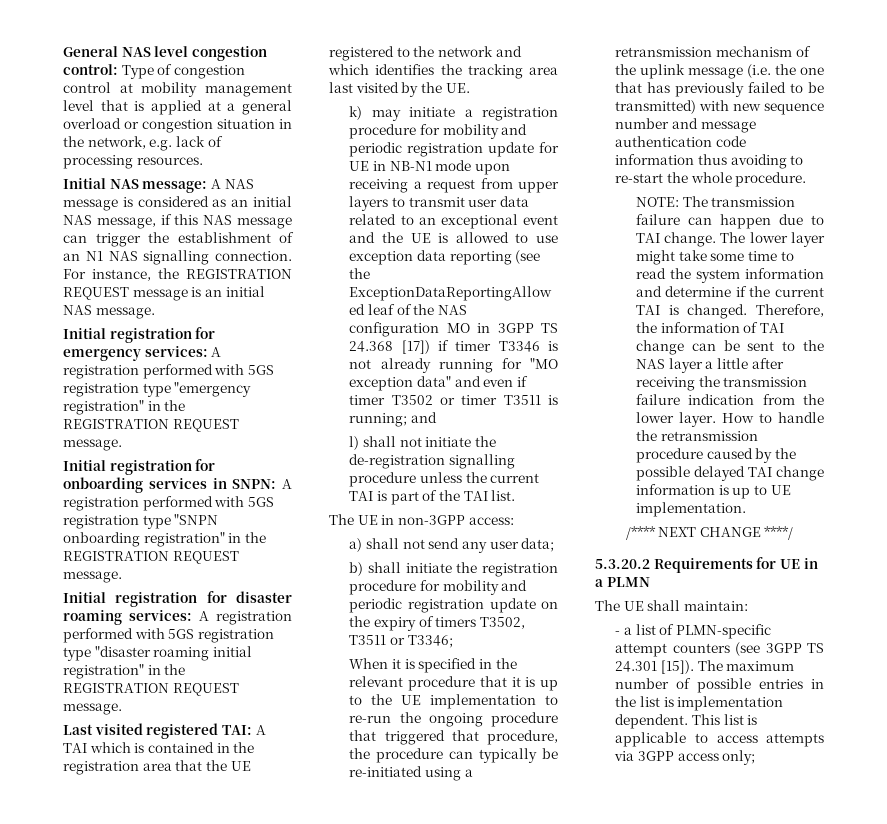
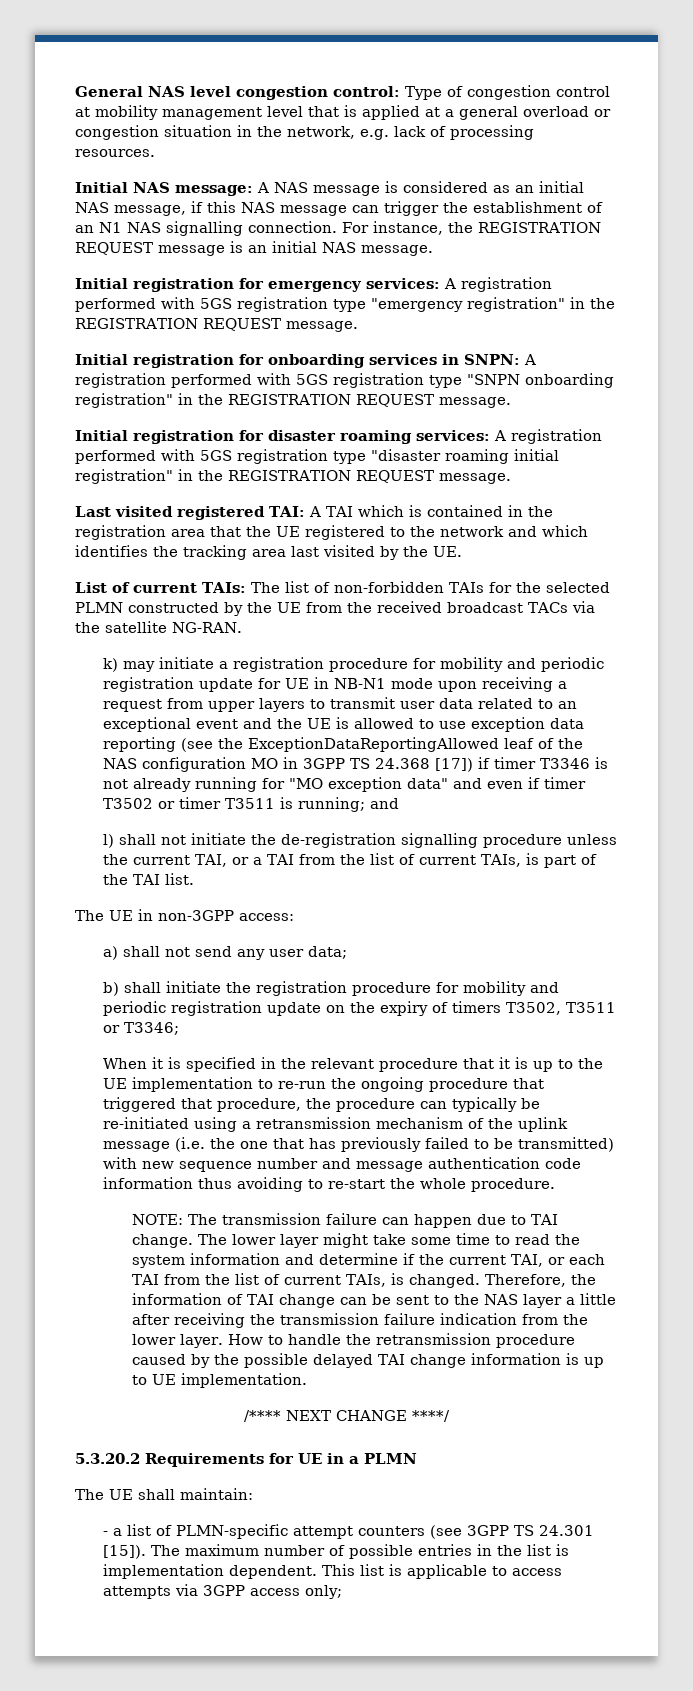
(470, 88) none -> [75,581,610,593] [75,601,595,616] [75,621,242,633] // List of current TAIs: The list of non-forbidden TAIs for the selected PLMN constructed by the UE from the received broadcast TACs via the satellite NG-RAN.
[349,491,374,501] TAI -> [195,853,522,867] TAI, or a TAI from the list of current TAIs,
[635,305,660,315] TAI -> [510,1254,605,1267] [131,1273,386,1287] TAI, or each TAI from the list of current TAIs,

